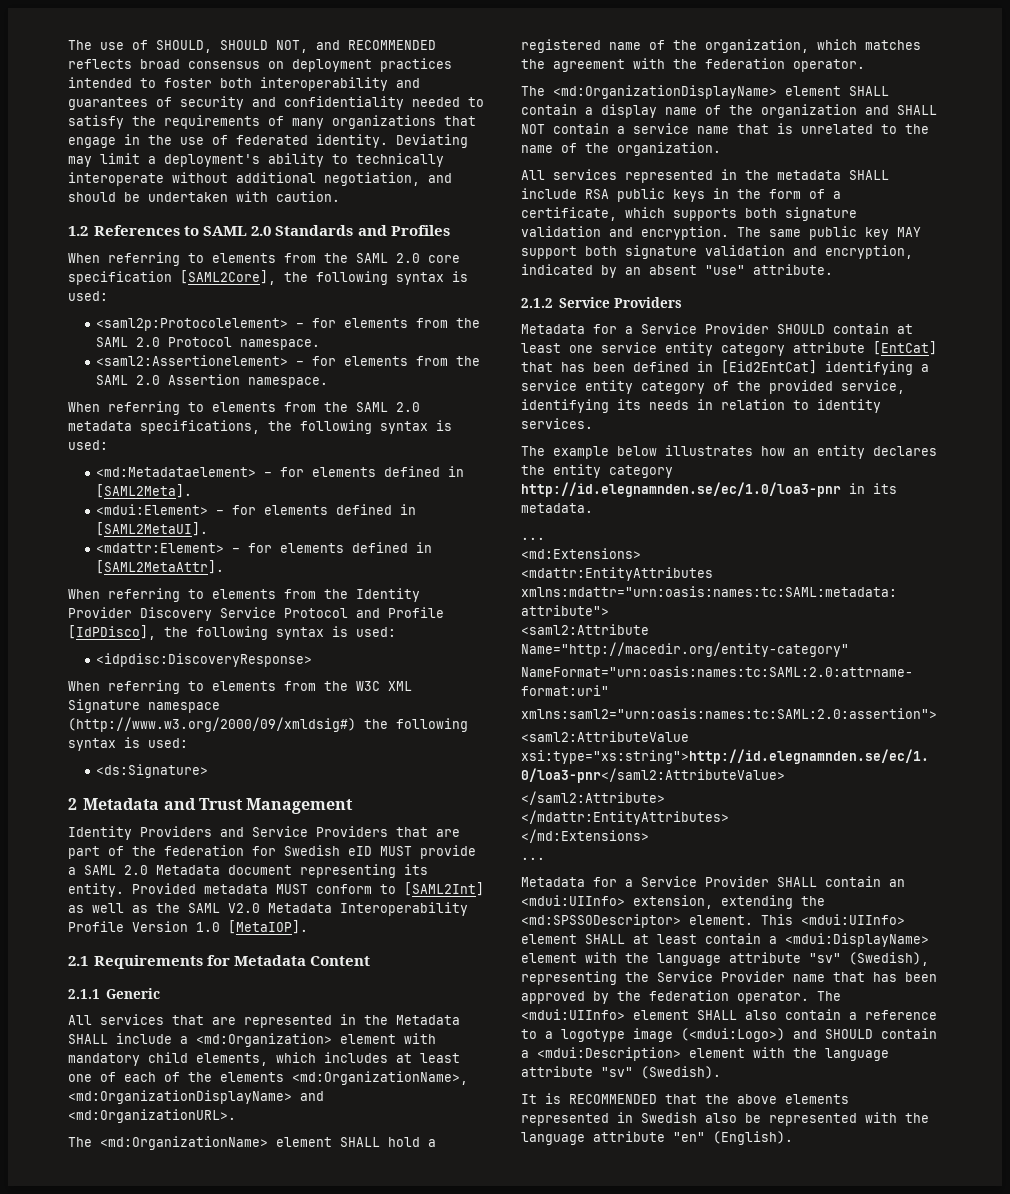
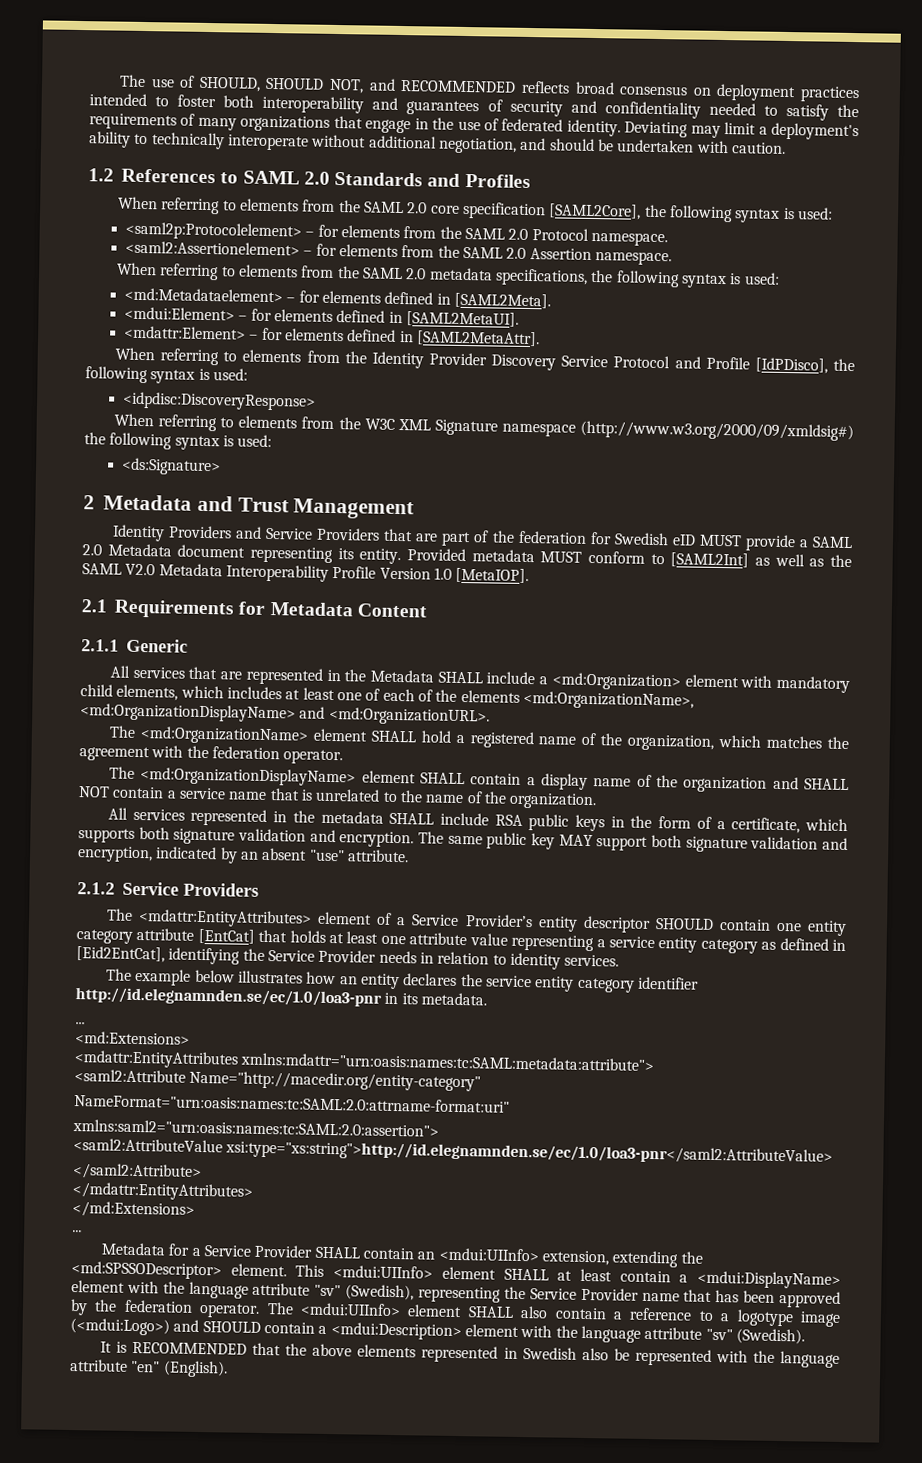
[521,323,913,334] [521,342,657,353] Metadata for a Service Provider SHOULD contain at least one service -> [107,908,802,933] The <mdattr:EntityAttributes> element of a Service Provider’s entity descriptor SHOULD contain one
[561,360,929,375] [521,380,905,394] [521,399,641,413] has been defined in [Eid2EntCat] identifying a service entity category of the provided service, identifying its -> [289,930,846,954] [76,946,377,965] holds at least one attribute value representing a service entity category as defined in [Eid2EntCat], identifying the Service Provider
[553,464,673,478] entity category -> [485,975,699,993] service entity category identifier

